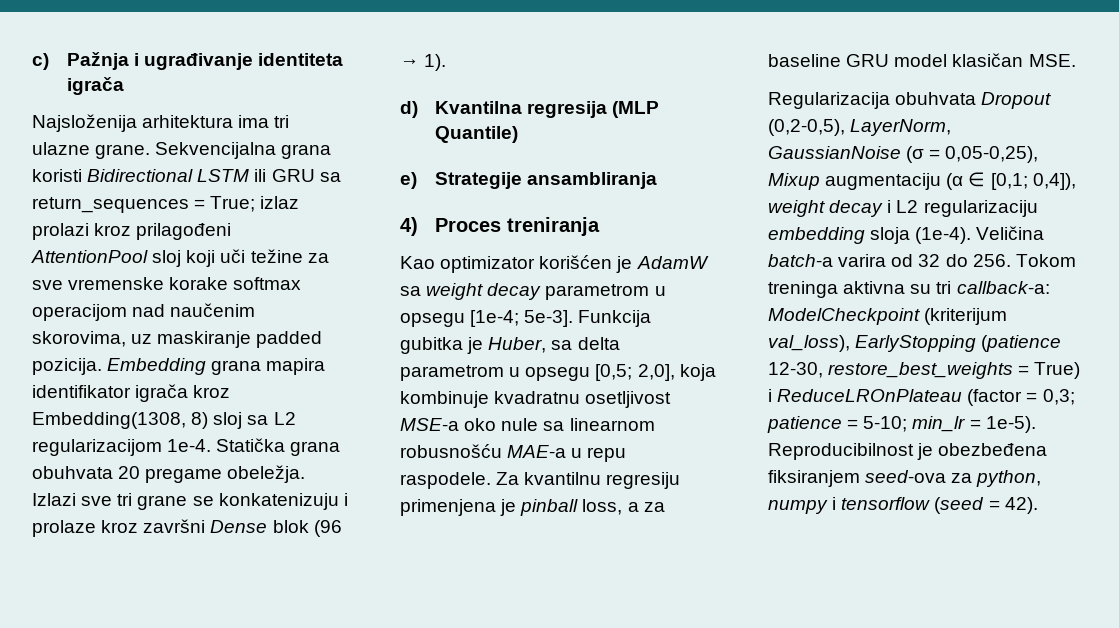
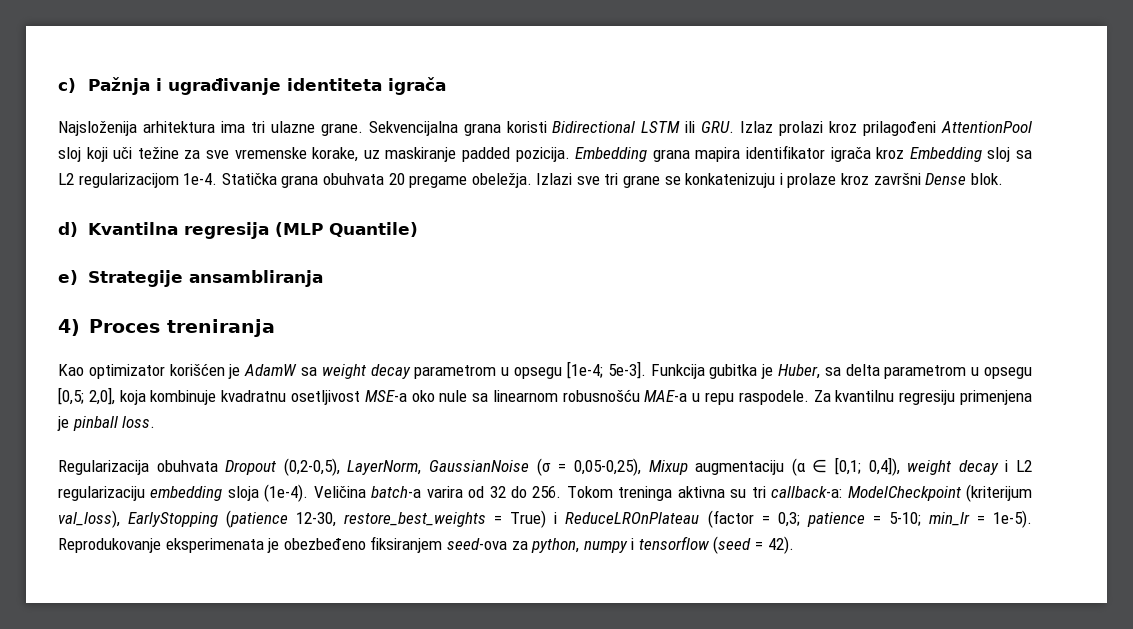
[271,169,341,182] [32,196,300,213] GRU sa return_sequences = True; izlaz -> [701,121,774,133] GRU. Izlaz
[169,277,302,290] [32,303,256,321] [32,331,126,347] korake softmax operacijom nad naučenim skorovima, -> [312,147,359,162] korake,
[32,412,209,429] Embedding(1308, 8) -> [909,147,982,162] Embedding
[272,520,342,537] [400,54,447,71] blok (96 → 1). -> [970,173,1003,185] blok.
[582,499,665,515] [768,53,1076,67] loss, a za baseline GRU model klasičan MSE. -> [122,416,156,428] loss.
[768,443,1048,460] Reproducibilnost je obezbeđena -> [58,538,366,553] Reprodukovanje eksperimenata je obezbeđeno

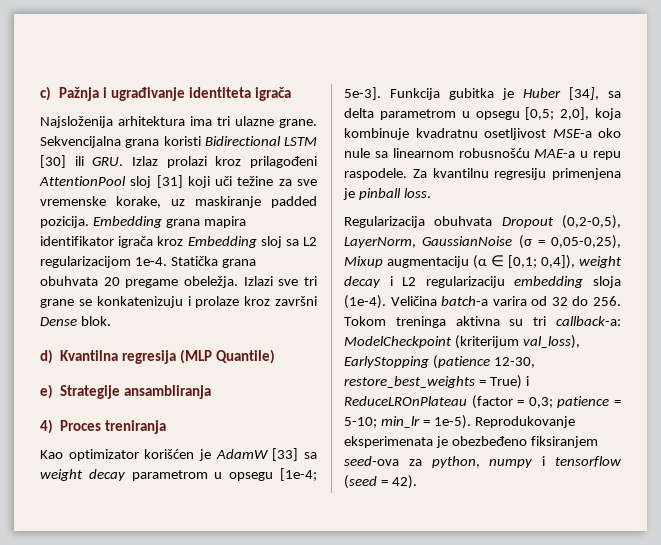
(681, 127) none -> [40,155,66,168] [30]
(81, 154) none -> [156,175,183,188] [31]
(298, 370) none -> [272,448,299,461] [33]
[777,364,820,379] Huber, -> [523,87,599,100] Huber [34],

